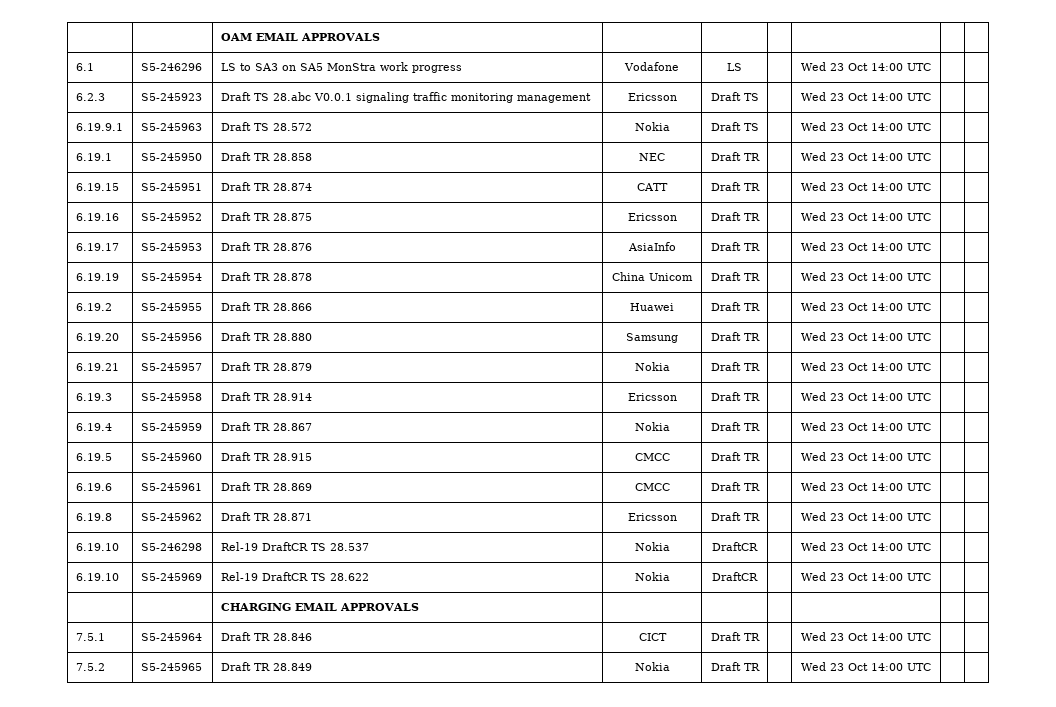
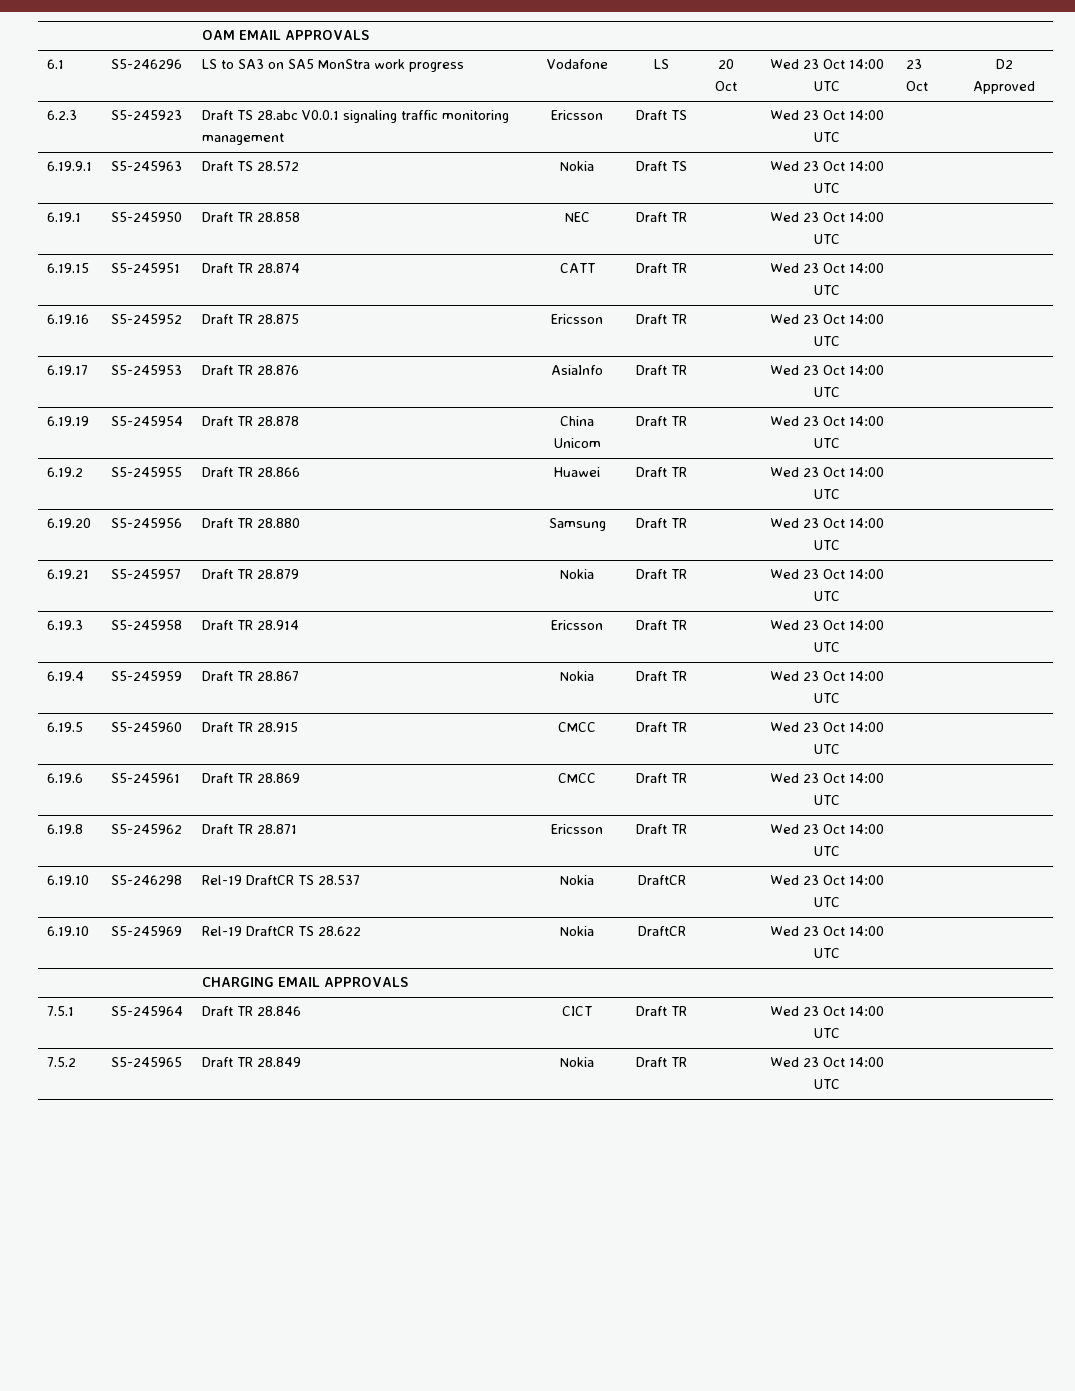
[801,62,931,71] | Wed 23 Oct 14:00 UTC | | -> [718,59,734,69] [715,81,737,91] [769,59,884,69] [813,81,840,91] [906,59,923,69] [906,81,929,91] [995,59,1013,69] [973,81,1035,94] 20 Oct | Wed 23 Oct 14:00 UTC | 23 Oct | D2 Approved

